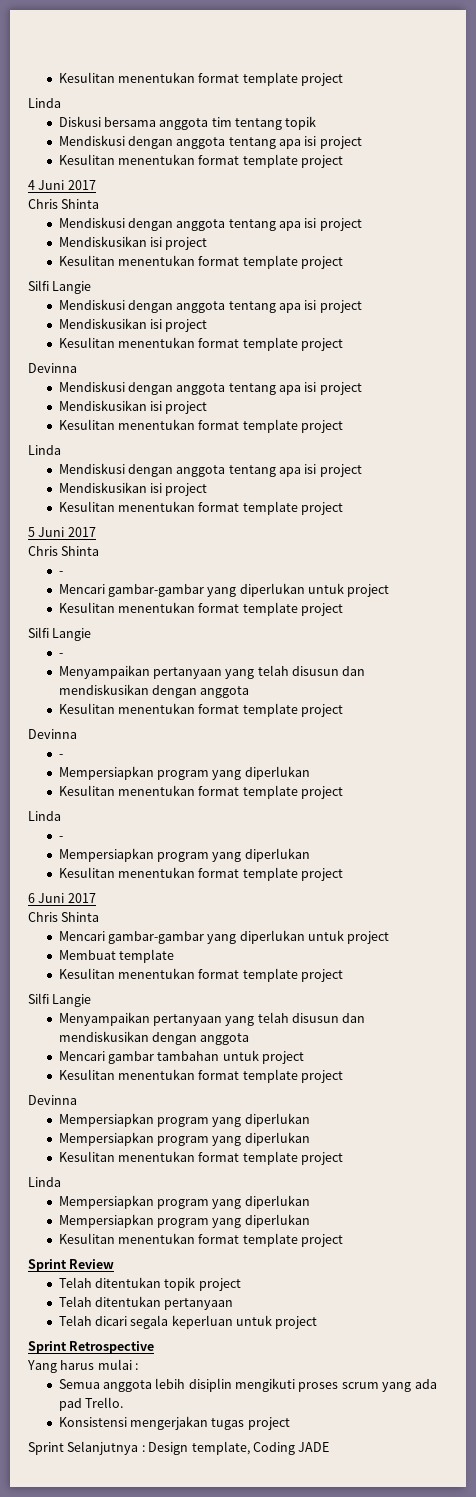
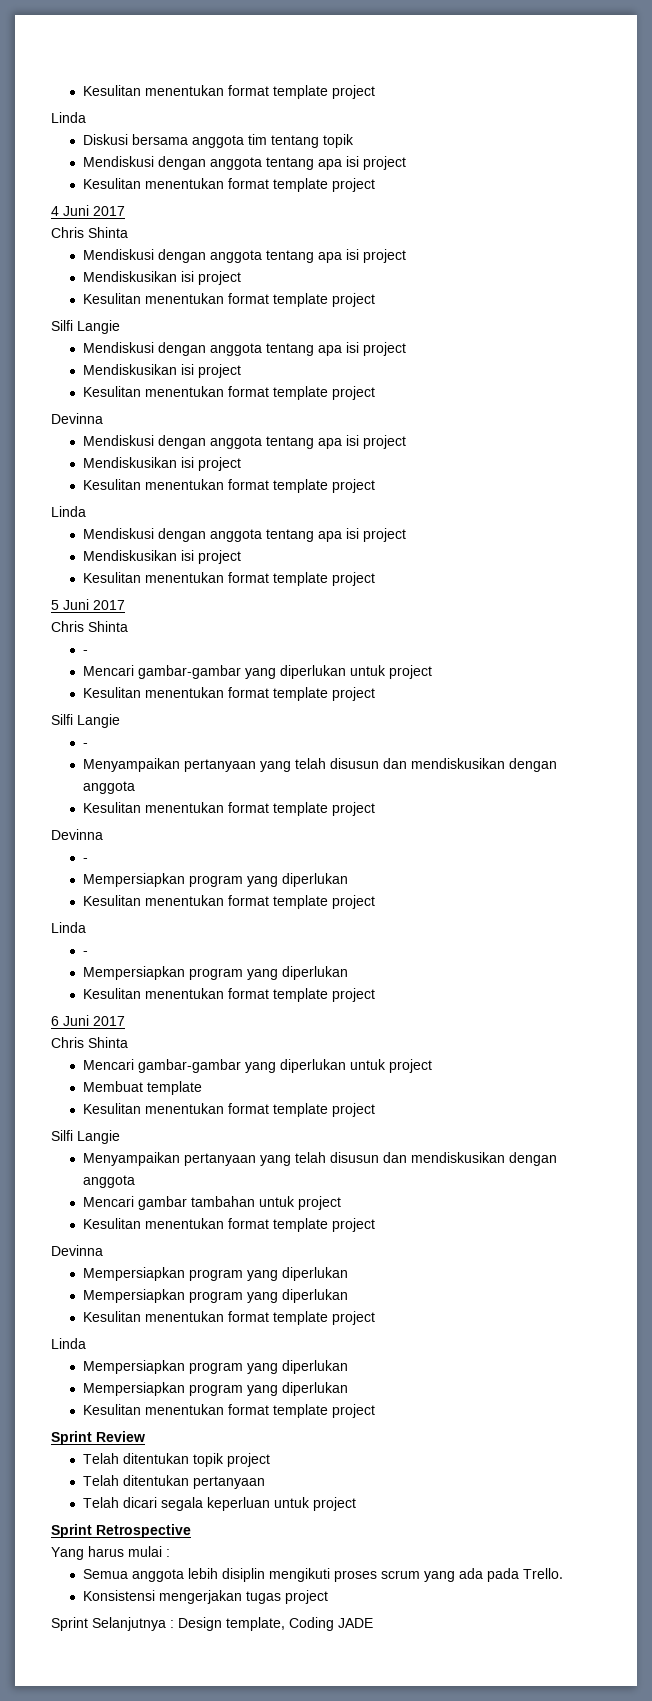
[58,1398,82,1411] pad -> [486,1568,519,1582] pada

